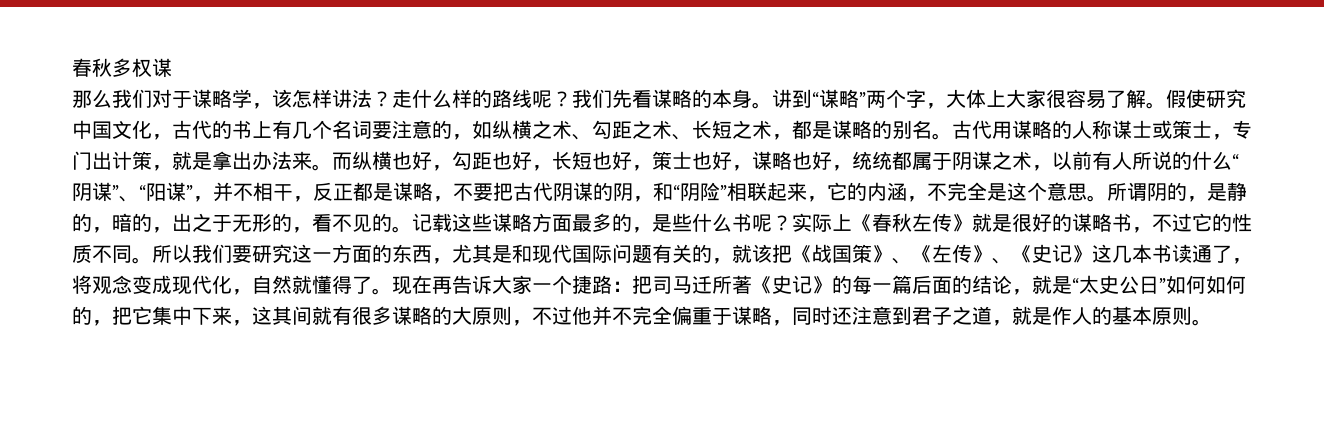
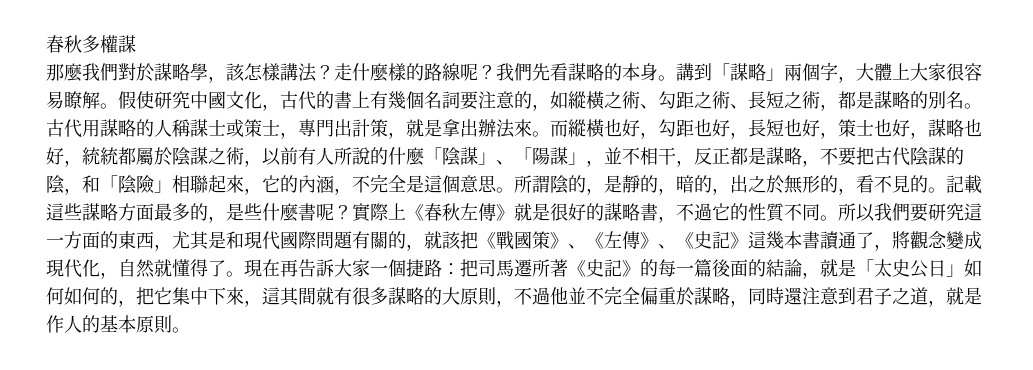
[132,58,172,78] 权谋 -> [100,35,136,53] 權謀
[92,89,986,109] 么我们对于谋略学，该怎样讲法？走什么样的路线呢？我们先看谋略的本身。讲到“谋略”两个字，大体 -> [64,62,892,83] 麼我們對於謀略學，該怎樣講法？走什麼樣的路線呢？我們先看謀略的本身。講到「謀略」兩個字，大體
[1106,90,1126,108] 了 -> [64,91,82,109] 瞭
[92,121,112,139] 国 -> [208,91,226,109] 國
[232,120,1132,140] 书上有几个名词要注意的，如纵横之术、勾距之术、长短之术，都是谋略的别名。古代用谋略的人称谋 -> [334,91,982,111] [46,119,208,138] 書上有幾個名詞要注意的，如縱橫之術、勾距之術、長短之術，都是謀略的別名。古代用謀略的人稱謀
[1232,120,1252,139] [72,151,132,170] 专门出计 -> [298,119,370,137] 專門出計
[252,151,392,171] 办法来。而纵横 -> [478,119,604,138] 辦法來。而縱橫
[552,151,572,170] 长 -> [748,119,766,137] 長
[752,151,772,171] 谋 -> [928,119,946,137] 謀
[852,151,1239,171] [72,182,233,202] 统统都属于阴谋之术，以前有人所说的什么“阴谋”、“阳谋”，并 -> [82,147,622,167] 統統都屬於陰謀之術，以前有人所說的什麼「陰謀」、「陽謀」，並
[393,182,413,202] 谋 -> [766,147,784,165] 謀
[553,182,887,202] 阴谋的阴，和“阴险”相联起来，它的内 -> [910,147,964,166] [46,175,316,195] 陰謀的陰，和「陰險」相聯起來，它的內
[1007,182,1047,201] 这个 -> [424,175,460,193] 這個
[1127,182,1247,202] 谓阴的，是静 -> [532,175,641,195] 謂陰的，是靜
[212,214,252,232] 于无 -> [766,175,803,194] 於無
[352,213,512,233] 见的。记载这些谋 -> [892,175,982,194] [46,203,100,221] 見的。記載這些謀
[712,213,832,232] 么书呢？实际 -> [280,203,388,222] 麼書呢？實際
[932,213,952,232] 传 -> [478,203,496,221] 傳
[1072,213,1252,233] [72,244,92,263] 谋略书，不过它的性质 -> [604,203,785,223] 謀略書，不過它的性質
[212,244,312,263] 们要研究这 -> [892,203,982,222] 們要研究這
[392,244,412,263] 东 -> [118,231,136,249] 東
[532,244,852,264] 现代国际问题有关的，就该把《战国 -> [244,231,532,251] 現代國際問題有關的，就該把《戰國
[952,244,972,263] 传 -> [622,231,640,249] 傳
[1052,244,1252,264] [72,275,192,295] 记》这几本书读通了，将观念变成现 -> [712,231,982,251] [46,259,64,277] 記》這幾本書讀通了，將觀念變成現
[392,275,572,295] 现在再告诉大家一个 -> [244,259,406,277] 現在再告訴大家一個
[672,276,712,294] 马迁 -> [496,259,532,277] 馬遷
[792,275,812,294] 记 -> [604,259,622,277] 記
[912,275,1079,295] 后面的结论，就是“ -> [712,259,874,279] 後面的結論，就是「
[1159,278,1166,292] ” -> [946,264,964,277] 」
[212,306,312,326] 来，这其间 -> [226,287,316,307] 來，這其間
[392,306,412,326] 谋 -> [388,287,406,305] 謀
[492,306,852,326] 则，不过他并不完全偏重于谋略，同时还 -> [478,286,802,307] 則，不過他並不完全偏重於謀略，同時還
[1172,306,1192,325] 则 -> [154,315,172,334] 則

